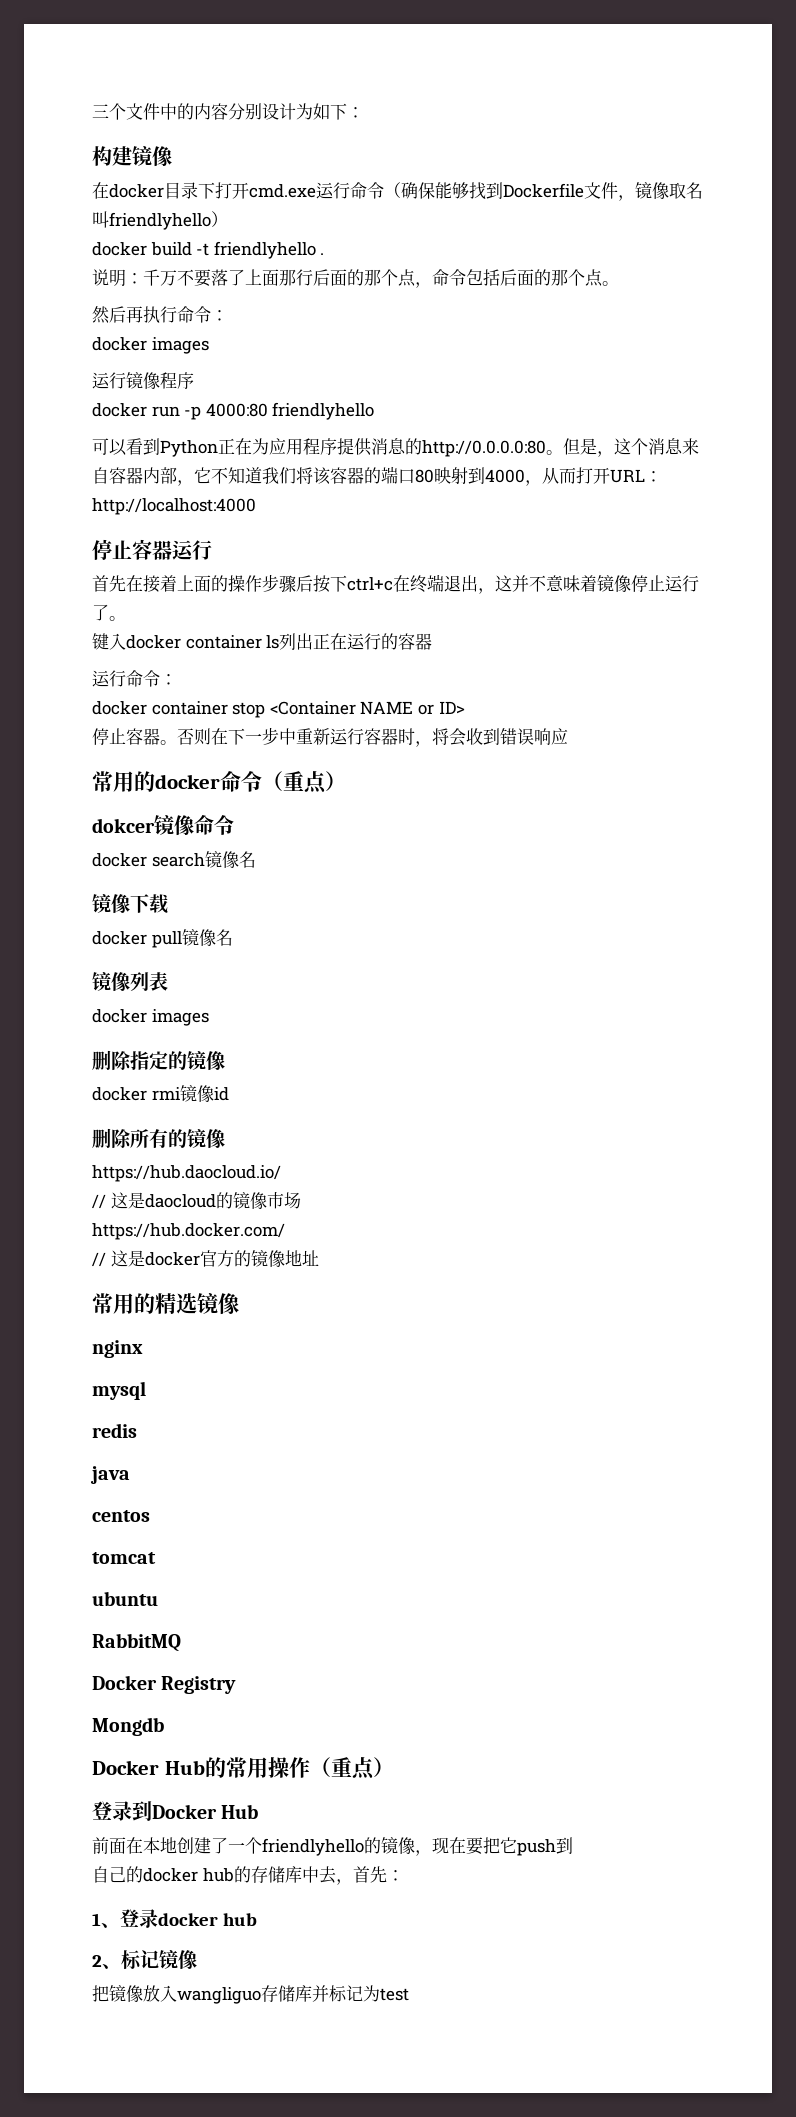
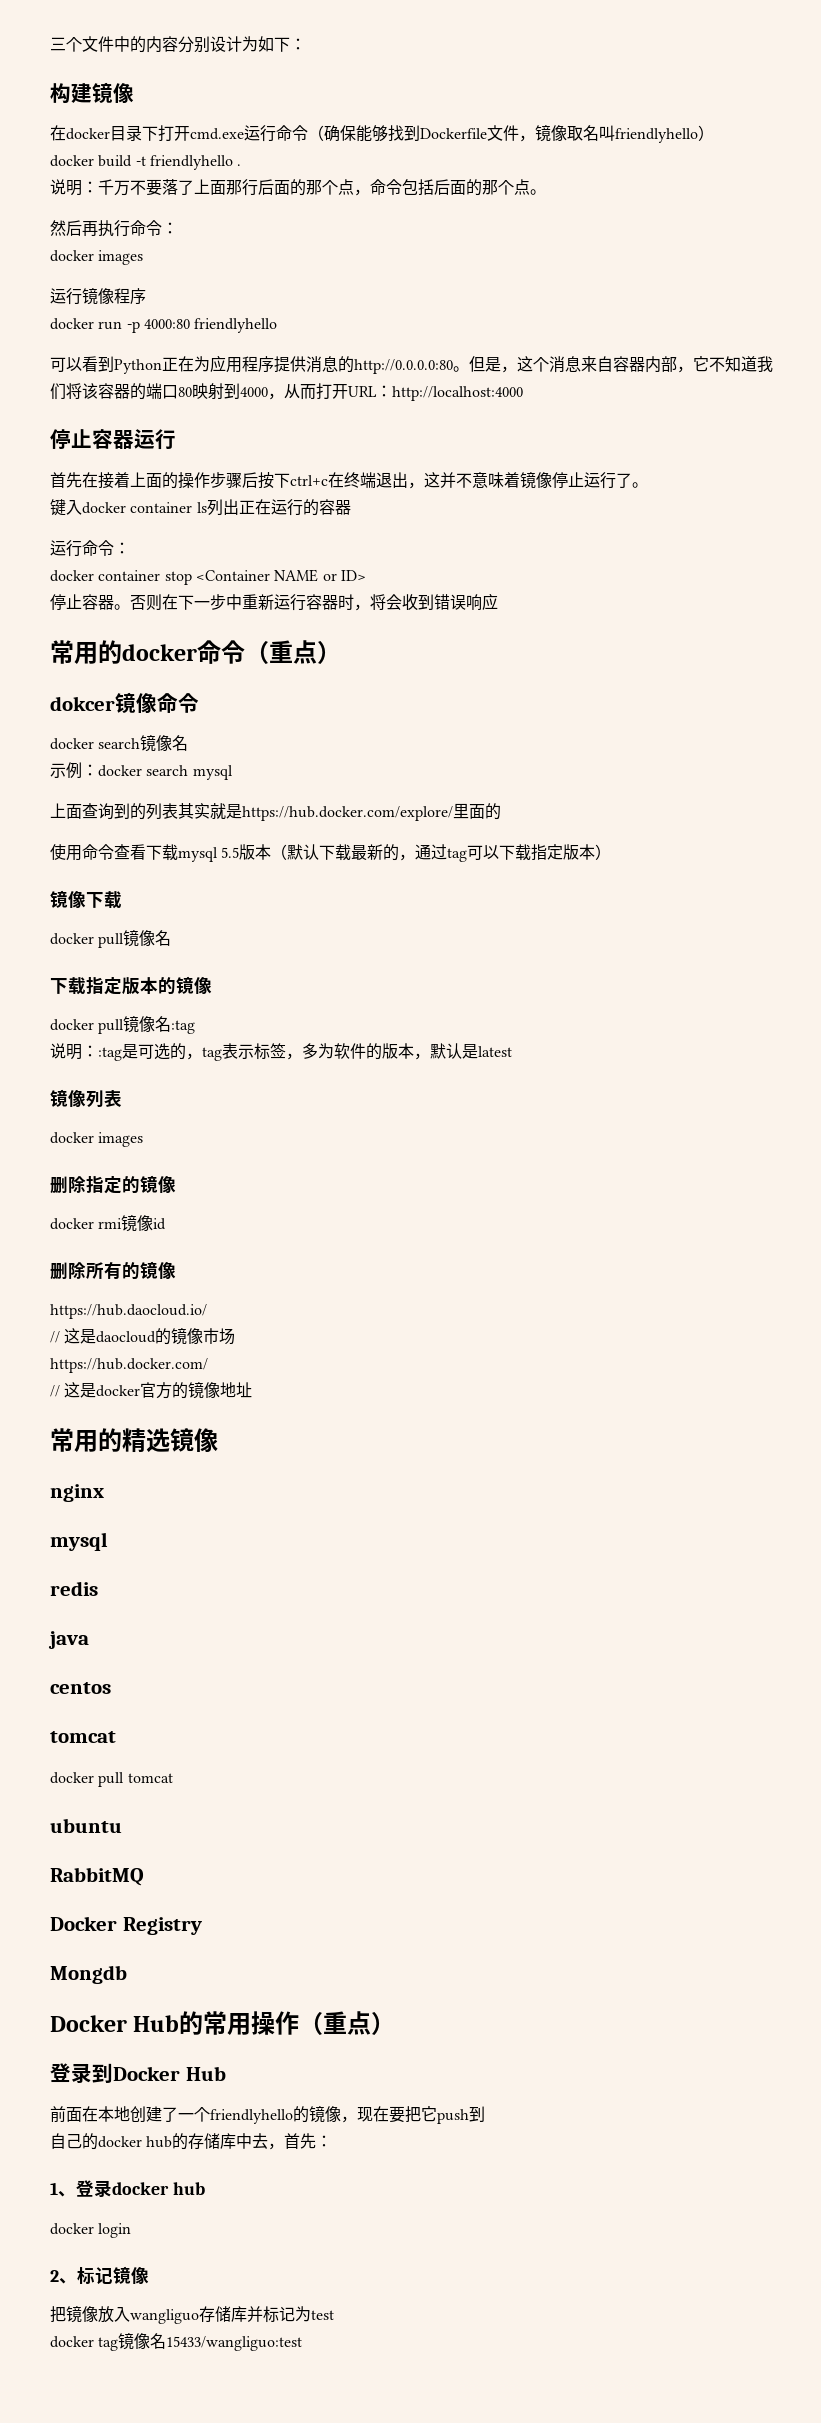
(256, 859) none -> [50,762,233,780] [50,803,501,821] [50,844,612,862] // 示例：docker search mysql // 上面查询到的列表其实就是https://hub.docker.com/explore/里面的 // 使用命令查看下载mysql 5.5版本（默认下载最新的，通过tag可以下载指定版本）
(233, 937) none -> [50,976,212,995] [50,1015,196,1034] [50,1043,512,1061] // 下载指定版本的镜像 // docker pull镜像名:tag // 说明：:tag是可选的，tag表示标签，多为软件的版本，默认是latest
(156, 1558) none -> [50,1772,173,1787] // docker pull tomcat
(258, 1919) none -> [50,2223,132,2238] // docker login
(409, 1994) none -> [50,2332,303,2351] // docker tag镜像名15433/wangliguo:test

